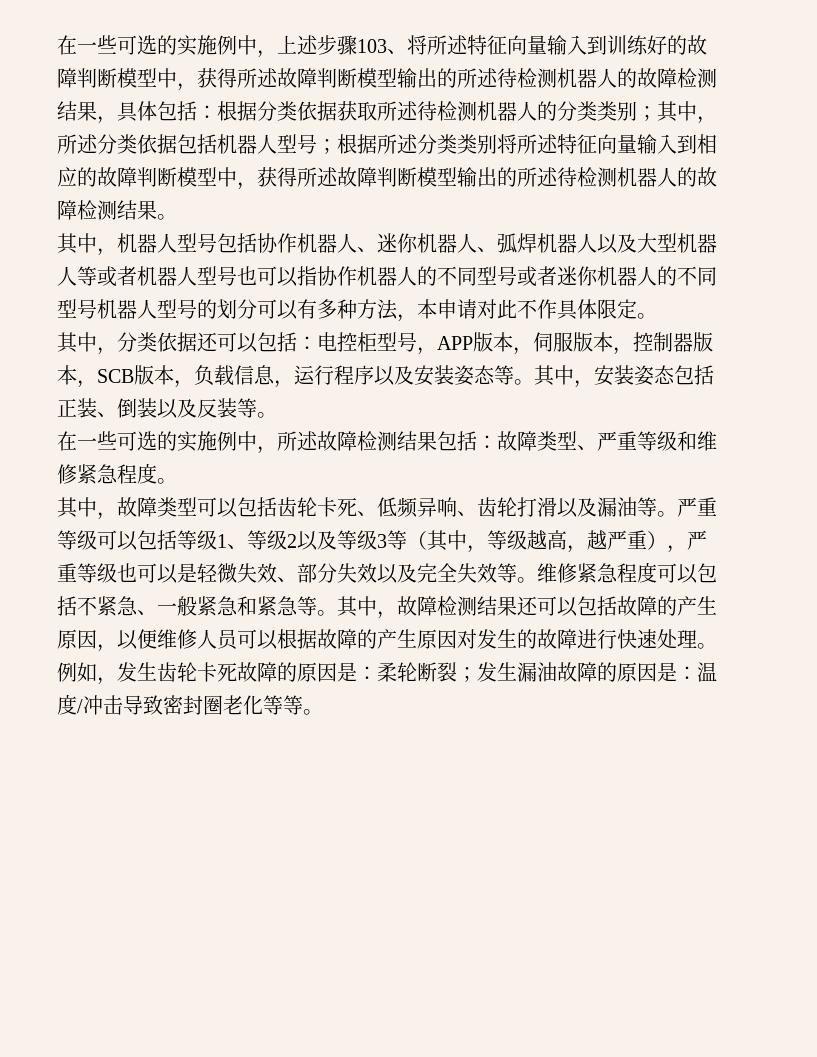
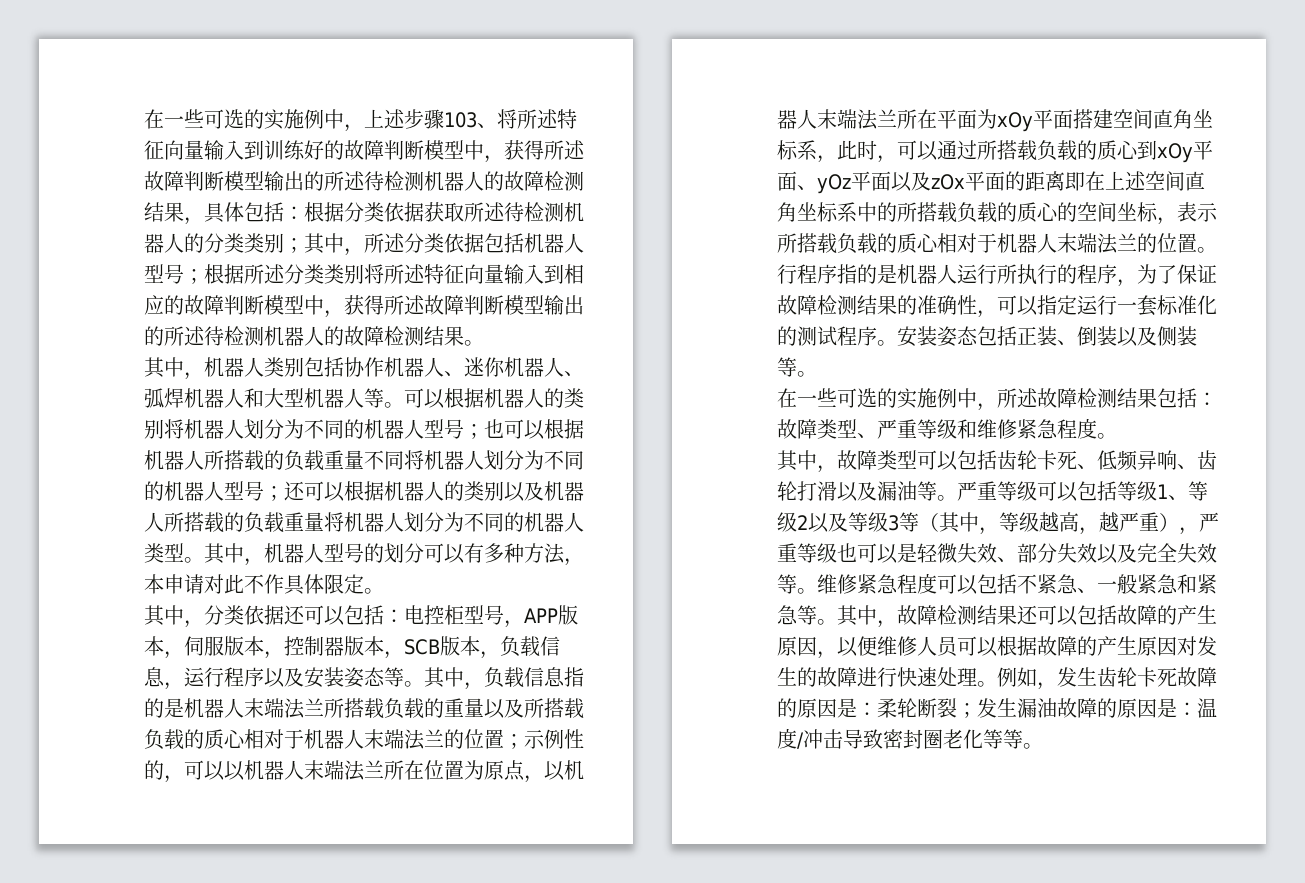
[177,233,217,253] 型号 -> [264,357,304,377] 类别
[597,234,637,254] 以及 -> [244,388,264,408] 和
[97,266,717,287] [57,299,97,319] 或者机器人型号也可以指协作机器人的不同型号或者迷你机器人的不同型号 -> [384,388,584,409] [144,419,584,440] [144,450,584,471] [144,481,584,502] [144,512,584,533] [144,543,264,566] 。可以根据机器人的类别将机器人划分为不同的机器人型号；也可以根据机器人所搭载的负载重量不同将机器人划分为不同的机器人型号；还可以根据机器人的类别以及机器人所搭载的负载重量将机器人划分为不同的机器人类型。其中，
(594, 384) none -> [484,667,584,688] [144,698,584,719] [144,729,584,750] [144,760,584,783] [777,109,1213,132] [777,140,1213,163] [777,171,1205,194] [777,202,1218,225] [777,233,1217,254] [777,264,1217,287] [777,295,1217,318] [777,326,897,346] 负载信息指的是机器人末端法兰所搭载负载的重量以及所搭载负载的质心相对于机器人末端法兰的位置；示例性的，可以以机器人末端法兰所在位置为原点，以机器人末端法兰所在平面为xOy平面搭建空间直角坐标系，此时，可以通过所搭载负载的质心到xOy平面、yOz平面以及zOx平面的距离即在上述空间直角坐标系中的所搭载负载的质心的空间坐标，表示所搭载负载的质心相对于机器人末端法兰的位置。行程序指的是机器人运行所执行的程序，为了保证故障检测结果的准确性，可以指定运行一套标准化的测试程序。
[197,399,217,418] 反 -> [1157,326,1177,346] 侧

